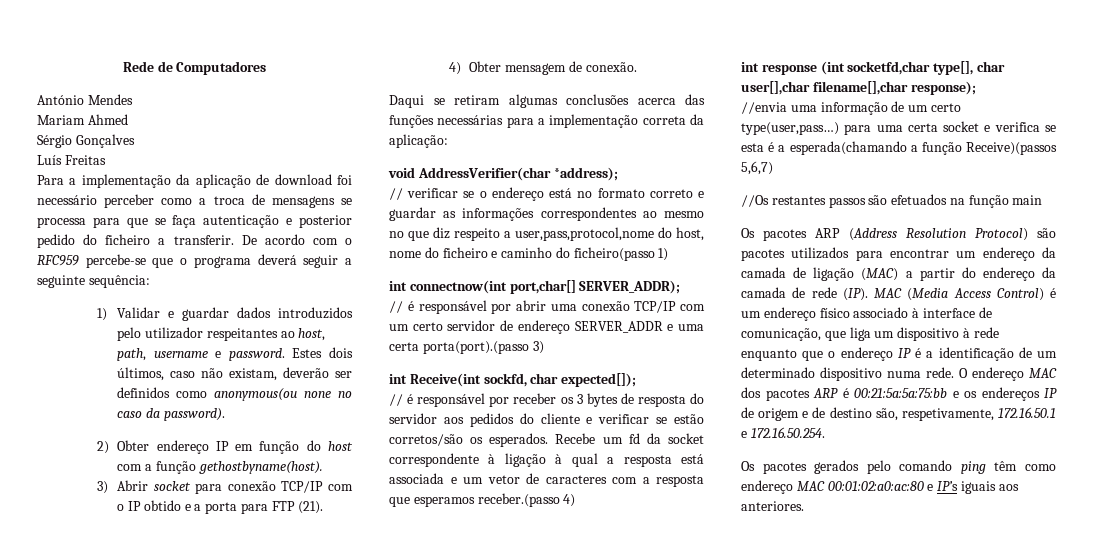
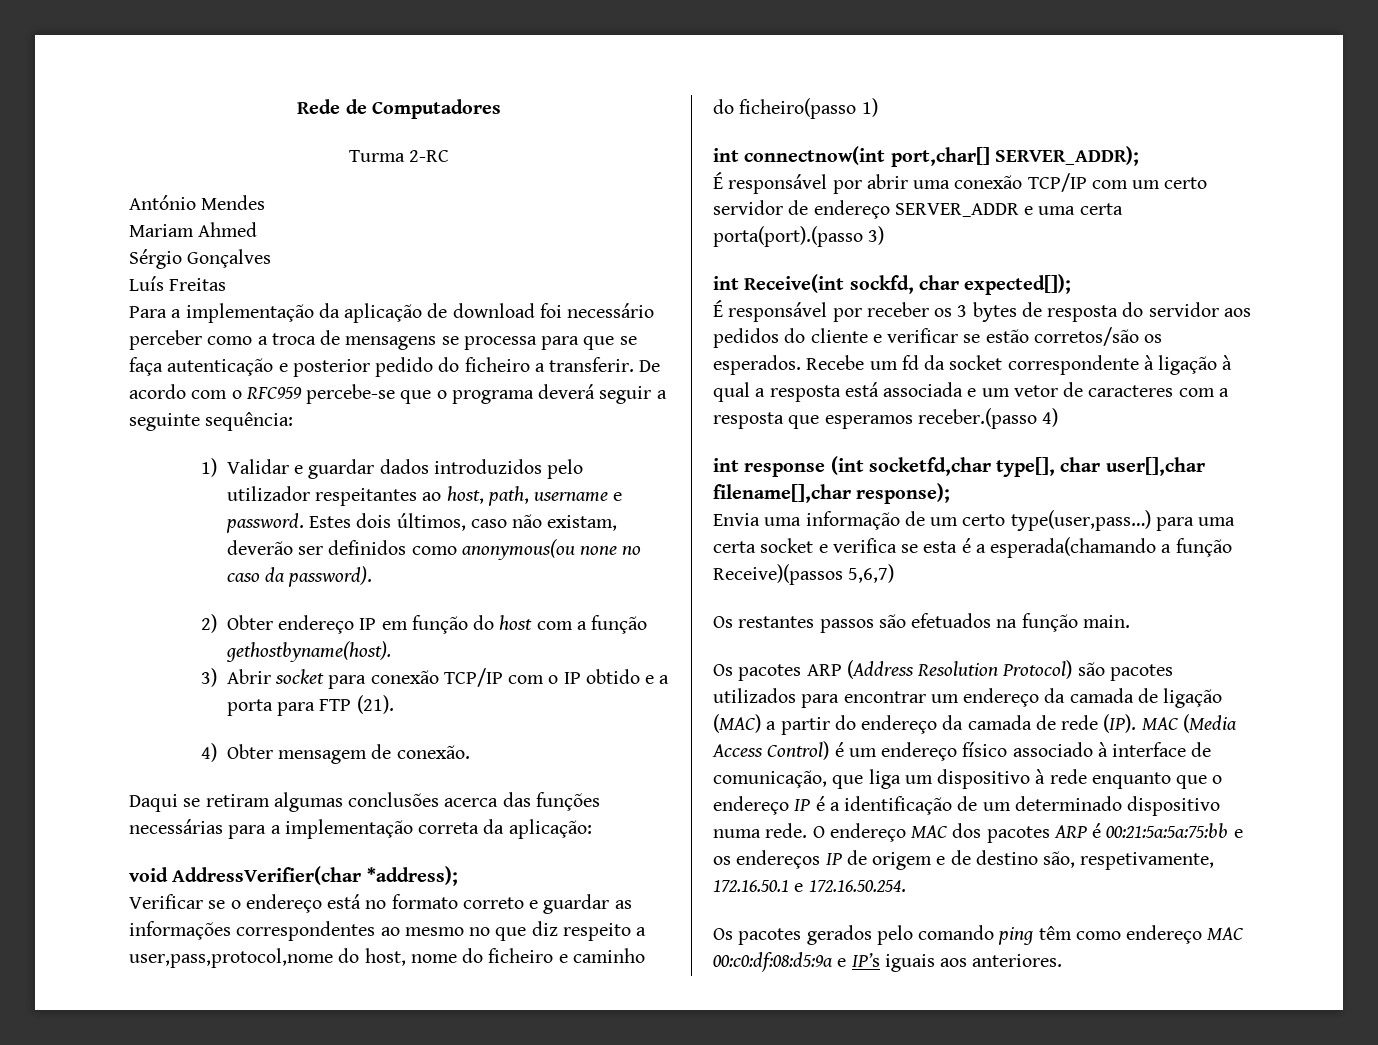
(267, 68) none -> [348,150,450,162] // Turma 2-RC
[389,188,459,200] // verificar -> [129,894,203,909] Verificar
[389,301,414,313] // é -> [713,171,723,189] É
[389,394,414,406] // é -> [713,299,723,317] É
[741,102,787,114] //envia -> [713,513,760,526] Envia
[741,195,769,207] //Os -> [713,616,733,628] Os
[1012,195,1043,205] main -> [1082,615,1130,628] main.
[827,481,924,491] 00:01:02:a0:ac:80 -> [713,952,833,972] 00:c0:df:08:d5:9a

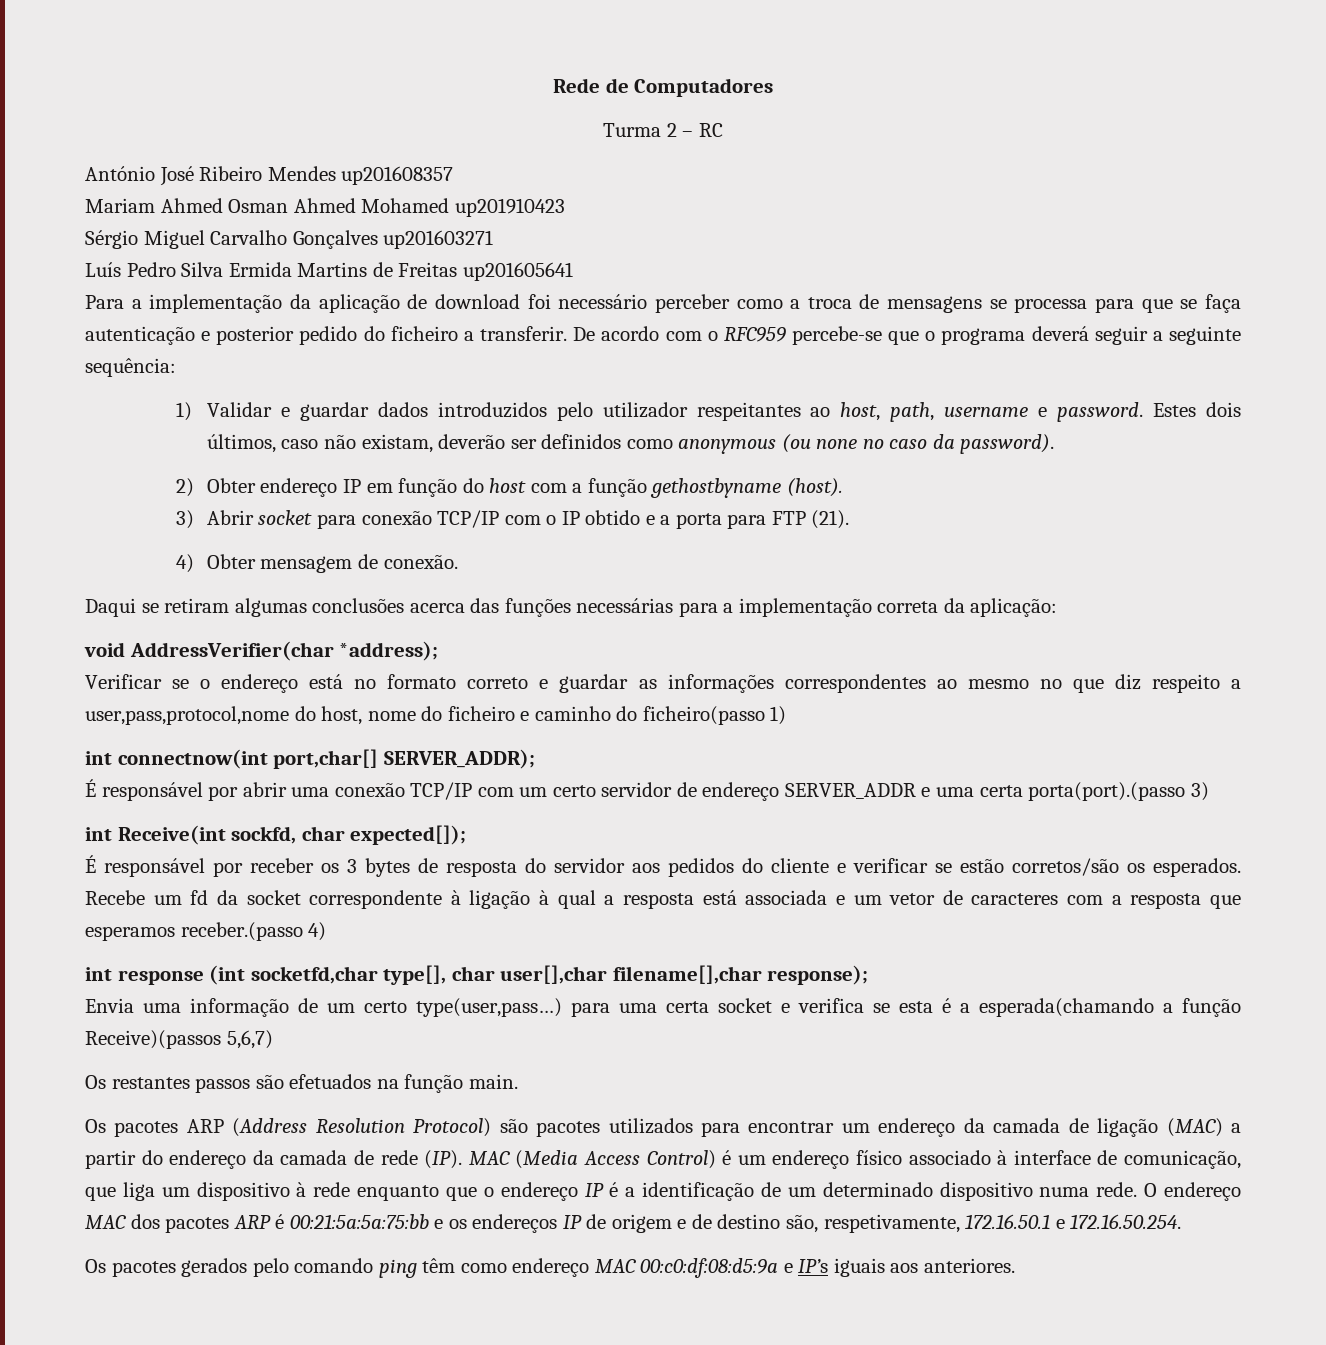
[409,150,450,162] 2-RC -> [666,123,723,137] 2 – RC
(196, 202) none -> [159,166,263,186] José Ribeiro
(266, 202) none -> [341,166,454,185] up201608357
(258, 229) none -> [228,198,565,217] Osman Ahmed Mohamed up201910423
(182, 259) none -> [143,230,288,249] Miguel Carvalho
(272, 258) none -> [383,230,494,249] up201603271
(164, 283) none -> [126,262,393,277] Pedro Silva Ermida Martins de
(227, 284) none -> [462,262,573,281] up201605641
[461,539,575,560] anonymous(ou -> [678,434,811,454] anonymous (ou
[225,641,391,662] gethostbyname(host). -> [650,478,843,498] gethostbyname (host).

